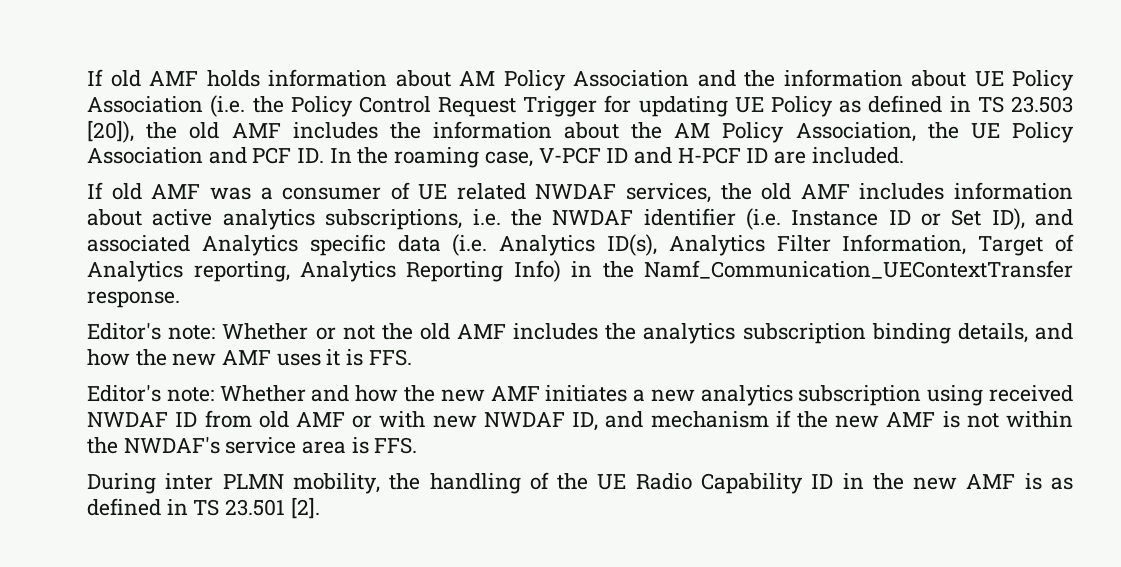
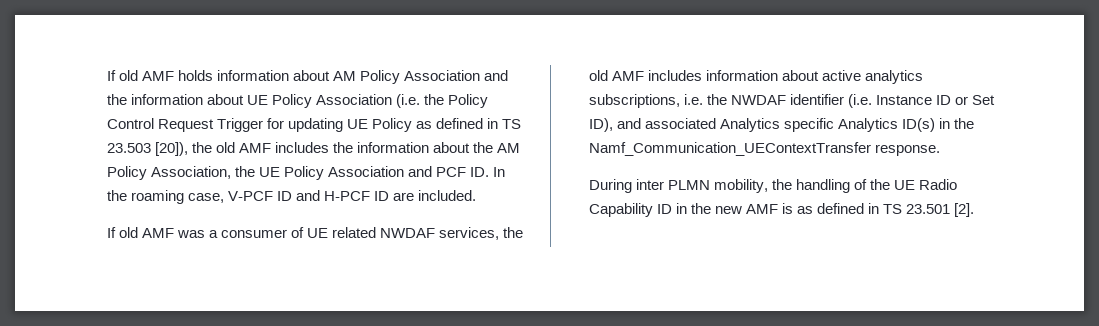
[397,234,1074,256] [87,260,1073,282] [87,291,181,308] [87,323,1073,344] [87,349,412,366] [87,385,1073,406] [87,410,1073,431] [87,437,418,454] data (i.e. Analytics ID(s), Analytics Filter Information, Target of Analytics reporting, Analytics Reporting Info) in the Namf_Communication_UEContextTransfer response. // Editor's note: Whether or not the old AMF includes the analytics subscription binding details, and how the new AMF uses it is FFS. // Editor's note: Whether and how the new AMF initiates a new analytics subscription using received NWDAF ID from old AMF or with new NWDAF ID, and mechanism if the new AMF is not within the NWDAF's service area is FFS. -> [837,118,974,132] [588,142,940,156] Analytics ID(s) in the Namf_Communication_UEContextTransfer response.

